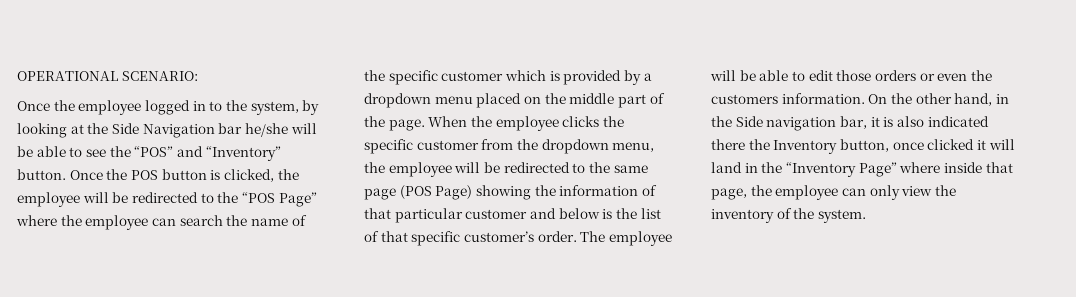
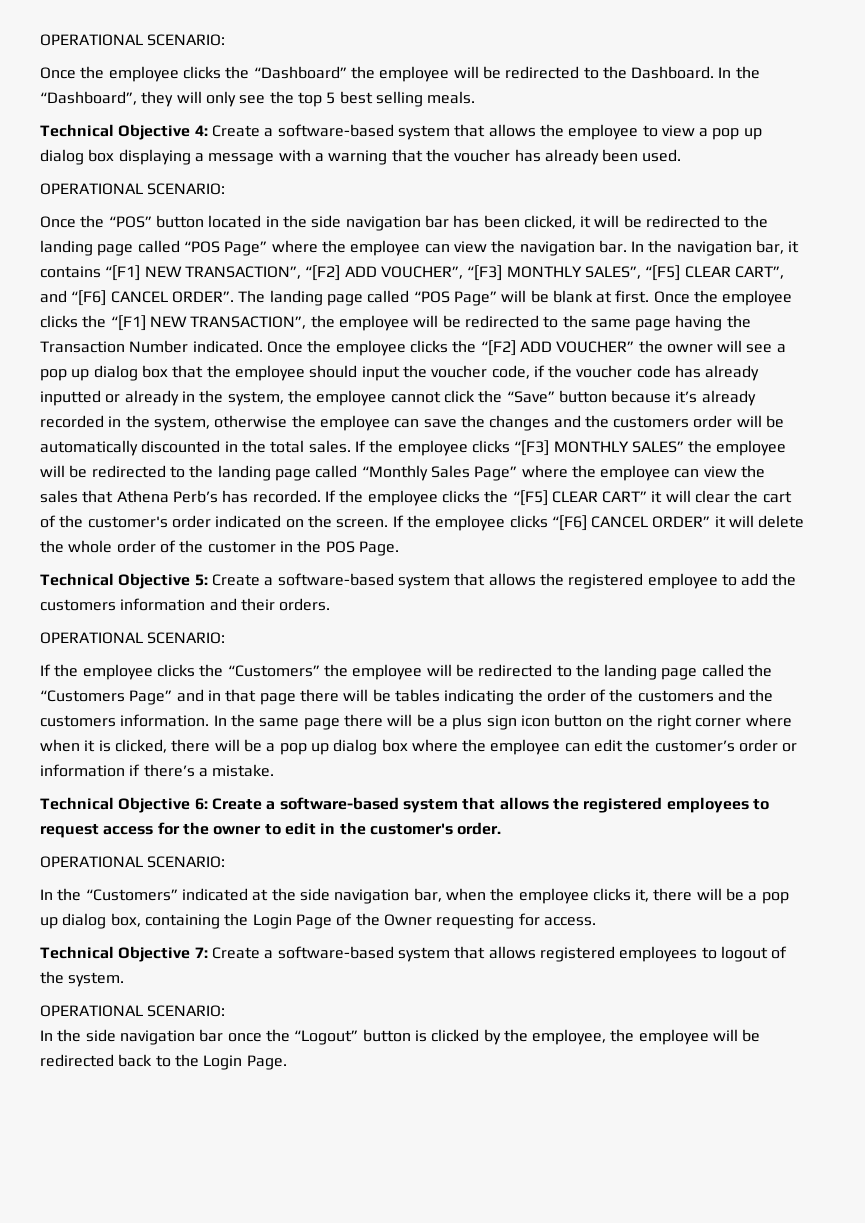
[144,100,320,115] [17,123,317,138] [17,146,281,161] [17,169,299,182] [17,192,239,207] logged in to the system, by looking at the Side Navigation bar he/she will be able to see the “POS” and “Inventory” button. Once the POS button is clicked, the employee will be redirected to the -> [182,66,760,82] [40,91,476,107] [40,124,762,140] [40,149,682,165] [40,183,226,195] [40,215,768,231] [40,240,180,256] clicks the “Dashboard” the employee will be redirected to the Dashboard. In the “Dashboard”, they will only see the top 5 best selling meals. // Technical Objective 4: Create a software-based system that allows the employee to view a pop up dialog box displaying a message with a warning that the voucher has already been used. // OPERATIONAL SCENARIO: // Once the “POS” button located in the side navigation bar has been clicked, it will be redirected to the landing page called
[179,215,307,226] [364,70,652,85] [364,93,665,108] [364,116,624,131] [364,139,655,154] search the name of the specific customer which is provided by a dropdown menu placed on the middle part of the page. When the employee clicks the specific customer from the dropdown menu, -> [453,240,800,256] [40,265,784,281] [40,290,793,306] [40,315,307,331] view the navigation bar. In the navigation bar, it contains “[F1] NEW TRANSACTION”, “[F2] ADD VOUCHER”, “[F3] MONTHLY SALES”, “[F5] CLEAR CART”, and “[F6] CANCEL ORDER”. The landing page called “POS Page” will be blank at first. Once the employee clicks the “[F1] NEW TRANSACTION”,
[399,185,657,200] [364,208,661,223] [364,231,672,246] [710,70,992,81] [711,93,1009,106] [711,116,989,131] [711,139,1015,154] [711,162,1013,177] [711,185,956,200] [711,208,866,223] (POS Page) showing the information of that particular customer and below is the list of that specific customer’s order. The employee will be able to edit those orders or even the customers information. On the other hand, in the Side navigation bar, it is also indicated there the Inventory button, once clicked it will land in the “Inventory Page” where inside that page, the employee can only view the inventory of the system. -> [675,315,751,331] [40,340,786,356] [40,365,760,381] [40,390,756,406] [40,415,785,431] [40,440,787,456] [40,465,766,481] [40,490,792,506] [40,515,805,531] [40,540,399,556] [40,573,797,589] [40,598,331,611] [40,632,226,644] [40,664,773,680] [40,689,774,705] [40,714,792,730] [40,739,798,755] [40,764,275,777] [40,797,769,813] [40,822,502,838] [40,856,226,868] [40,888,789,904] [40,913,596,929] [40,946,788,962] [40,971,125,987] [40,1005,226,1017] [40,1029,761,1045] [40,1054,287,1070] having the Transaction Number indicated. Once the employee clicks the “[F2] ADD VOUCHER” the owner will see a pop up dialog box that the employee should input the voucher code, if the voucher code has already inputted or already in the system, the employee cannot click the “Save” button because it’s already recorded in the system, otherwise the employee can save the changes and the customers order will be automatically discounted in the total sales. If the employee clicks “[F3] MONTHLY SALES” the employee will be redirected to the landing page called “Monthly Sales Page” where the employee can view the sales that Athena Perb’s has recorded. If the employee clicks the “[F5] CLEAR CART” it will clear the cart of the customer's order indicated on the screen. If the employee clicks “[F6] CANCEL ORDER” it will delete the whole order of the customer in the POS Page. // Technical Objective 5: Create a software-based system that allows the registered employee to add the customers information and their orders. // OPERATIONAL SCENARIO: // If the employee clicks the “Customers” the employee will be redirected to the landing page called the “Customers Page” and in that page there will be tables indicating the order of the customers and the customers information. In the same page there will be a plus sign icon button on the right corner where when it is clicked, there will be a pop up dialog box where the employee can edit the customer’s order or information if there’s a mistake. // Technical Objective 6: Create a software-based system that allows the registered employees to request access for the owner to edit in the customer's order. // OPERATIONAL SCENARIO: // In the “Customers” indicated at the side navigation bar, when the employee clicks it, there will be a pop up dialog box, containing the Login Page of the Owner requesting for access. // Technical Objective 7: Create a software-based system that allows registered employees to logout of the system. // OPERATIONAL SCENARIO: // In the side navigation bar once the “Logout” button is clicked by the employee, the employee will be redirected back to the Login Page.

